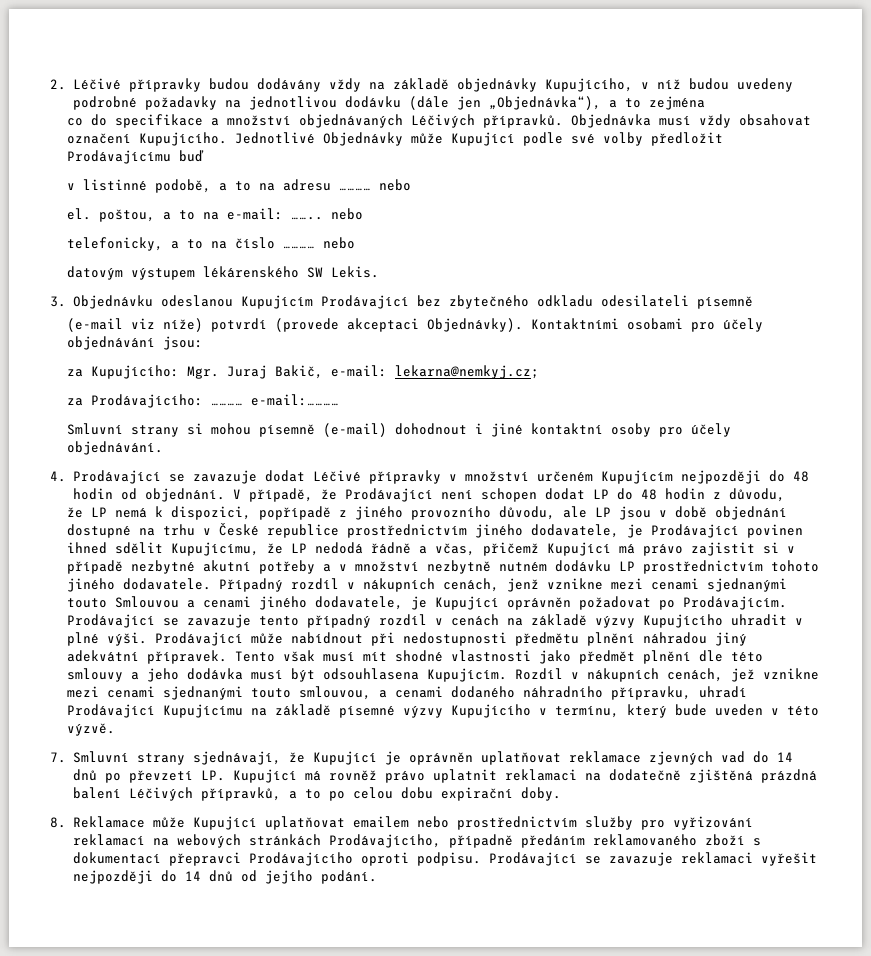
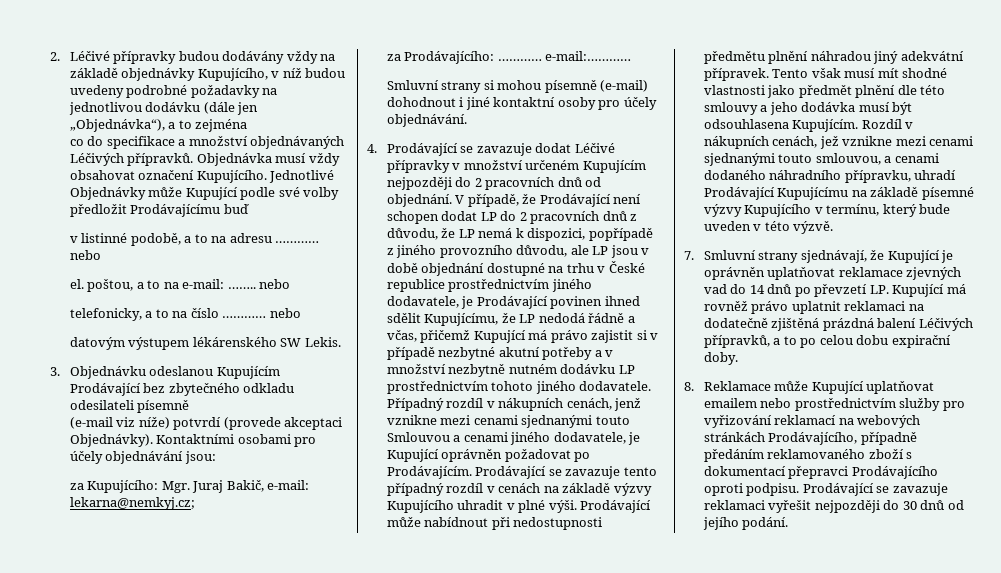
[792,471,809,482] [72,488,113,500] 48 hodin -> [474,177,582,190] 2 pracovních dnů
[640,488,705,500] 48 hodin -> [519,211,627,224] 2 pracovních dnů
(785, 495) // -> (438, 234) none
[184,871,201,881] 14 -> [902,501,917,510] 30

